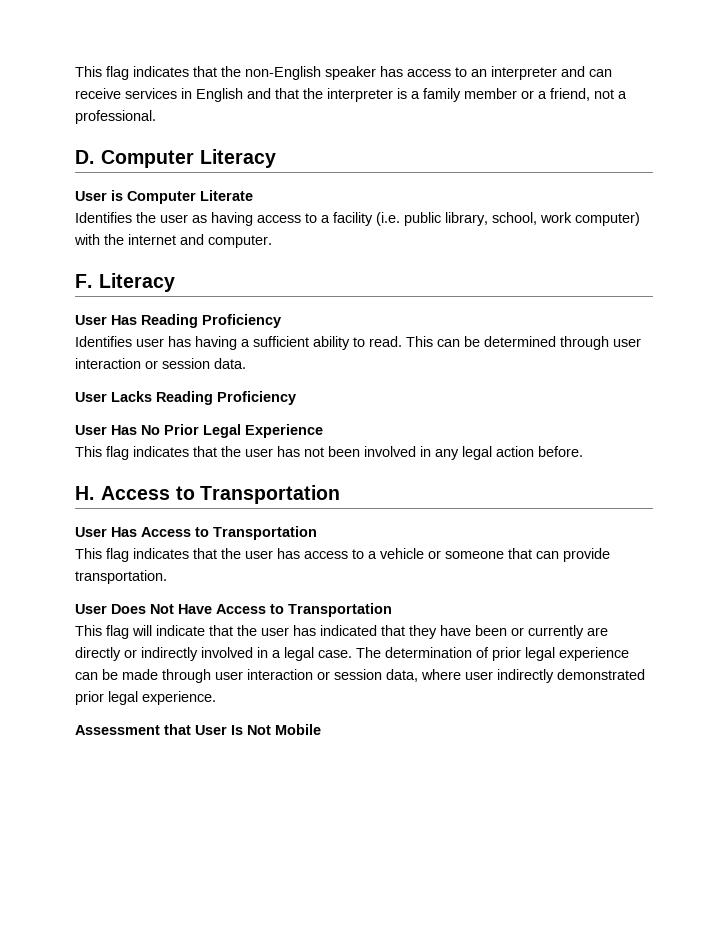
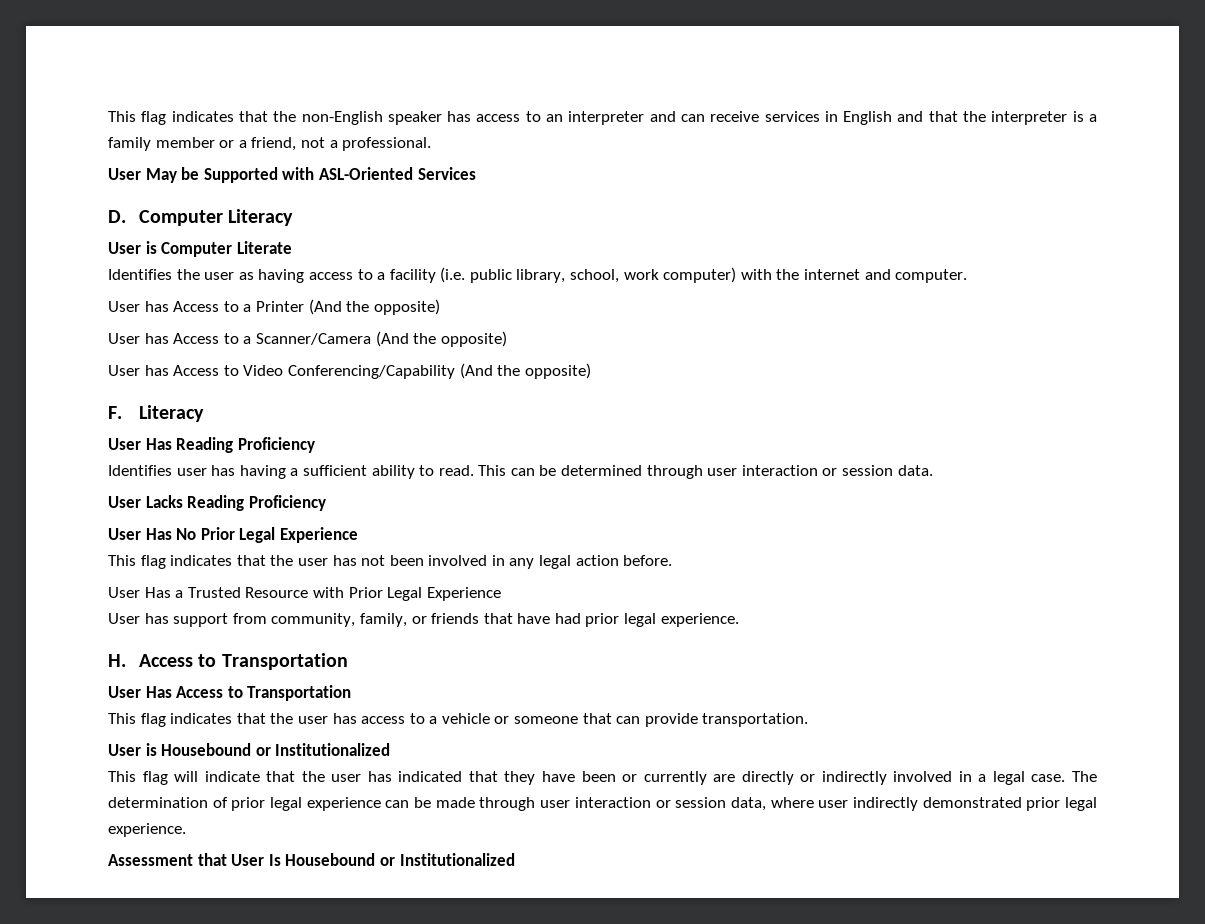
(156, 117) none -> [108,167,476,183] // User May be Supported with ASL-Oriented Services
(272, 241) none -> [108,299,440,315] [108,331,507,347] [108,363,591,379] // User has Access to a Printer (And the opposite) // User has Access to a Scanner/Camera (And the opposite) // User has Access to Video Conferencing/Capability (And the opposite)
(583, 451) none -> [108,587,501,601] [108,613,739,627] // User Has a Trusted Resource with Prior Legal Experience // User has support from community, family, or friends that have had prior legal experience.
[111,603,392,617] Does Not Have Access to Transportation -> [145,743,391,756] is Housebound or Institutionalized
[247,724,321,735] Not Mobile -> [285,853,515,866] Housebound or Institutionalized

